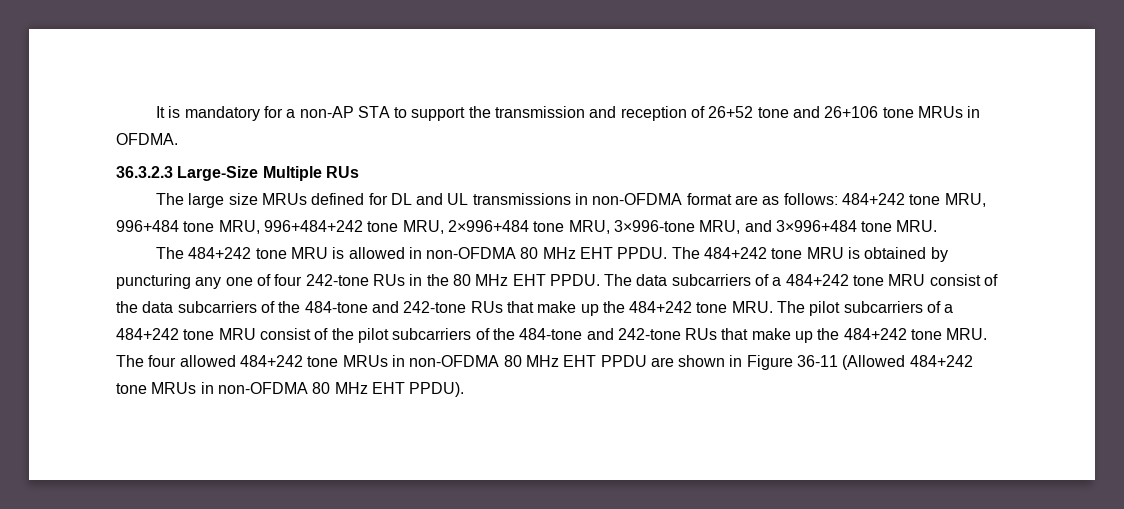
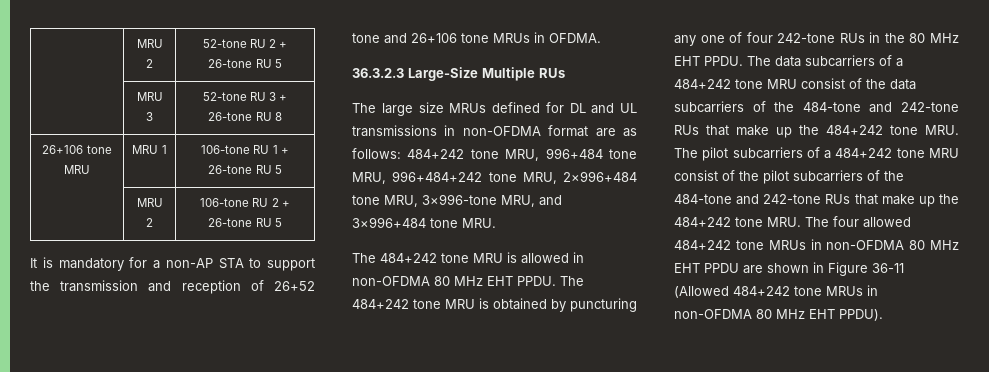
(155, 112) none -> [136,39,163,48] [146,59,153,68] [202,39,288,48] [208,59,282,68] [136,92,163,101] [146,112,153,121] [202,92,288,101] [208,112,282,121] [42,145,112,154] [64,165,90,174] [132,145,167,154] [201,145,289,154] [208,165,282,174] [136,198,163,207] [146,218,153,227] [200,198,290,207] [208,218,282,227] | MRU 2 | 52-tone RU 2 + 26-tone RU 5 // | MRU 3 | 52-tone RU 3 + 26-tone RU 8 // 26+106 tone MRU | MRU 1 | 106-tone RU 1 + 26-tone RU 5 // | MRU 2 | 106-tone RU 2 + 26-tone RU 5 //

